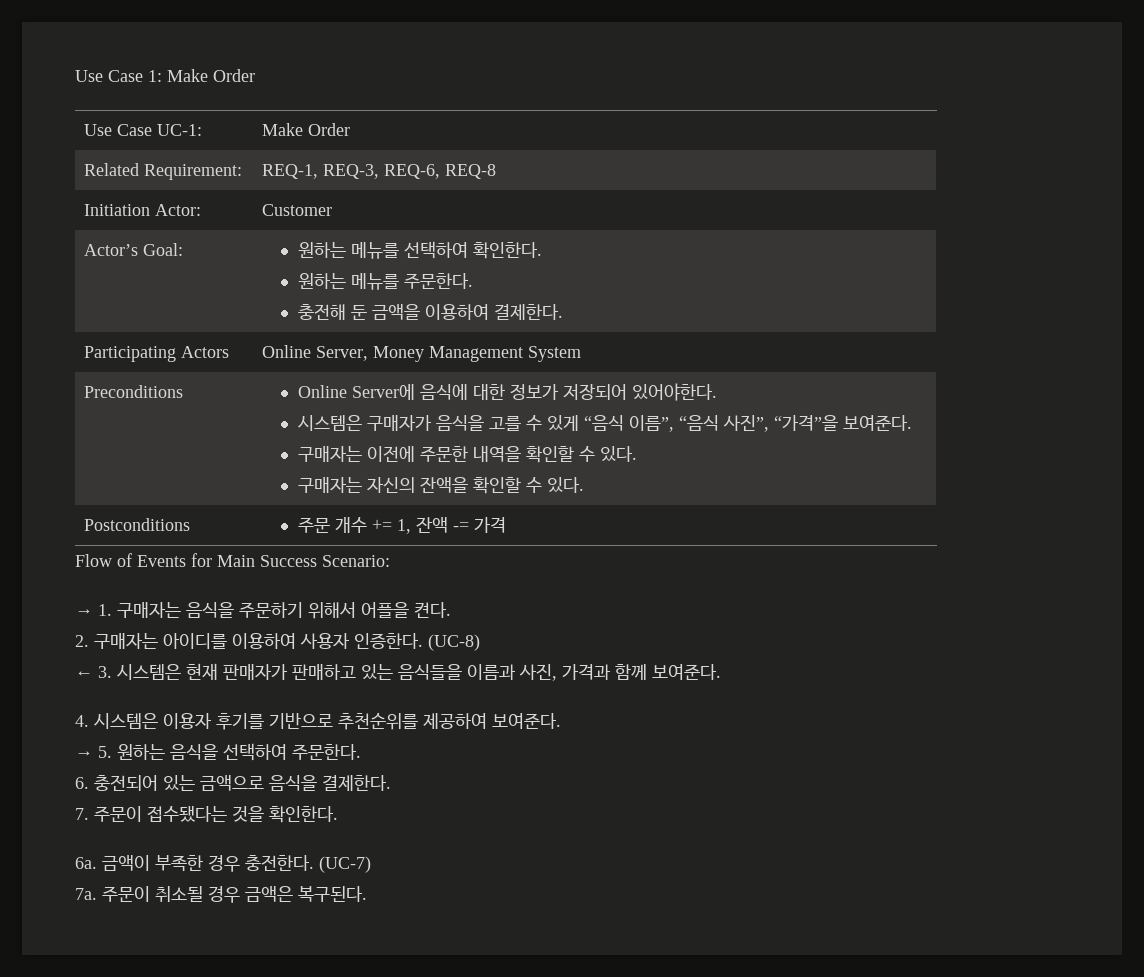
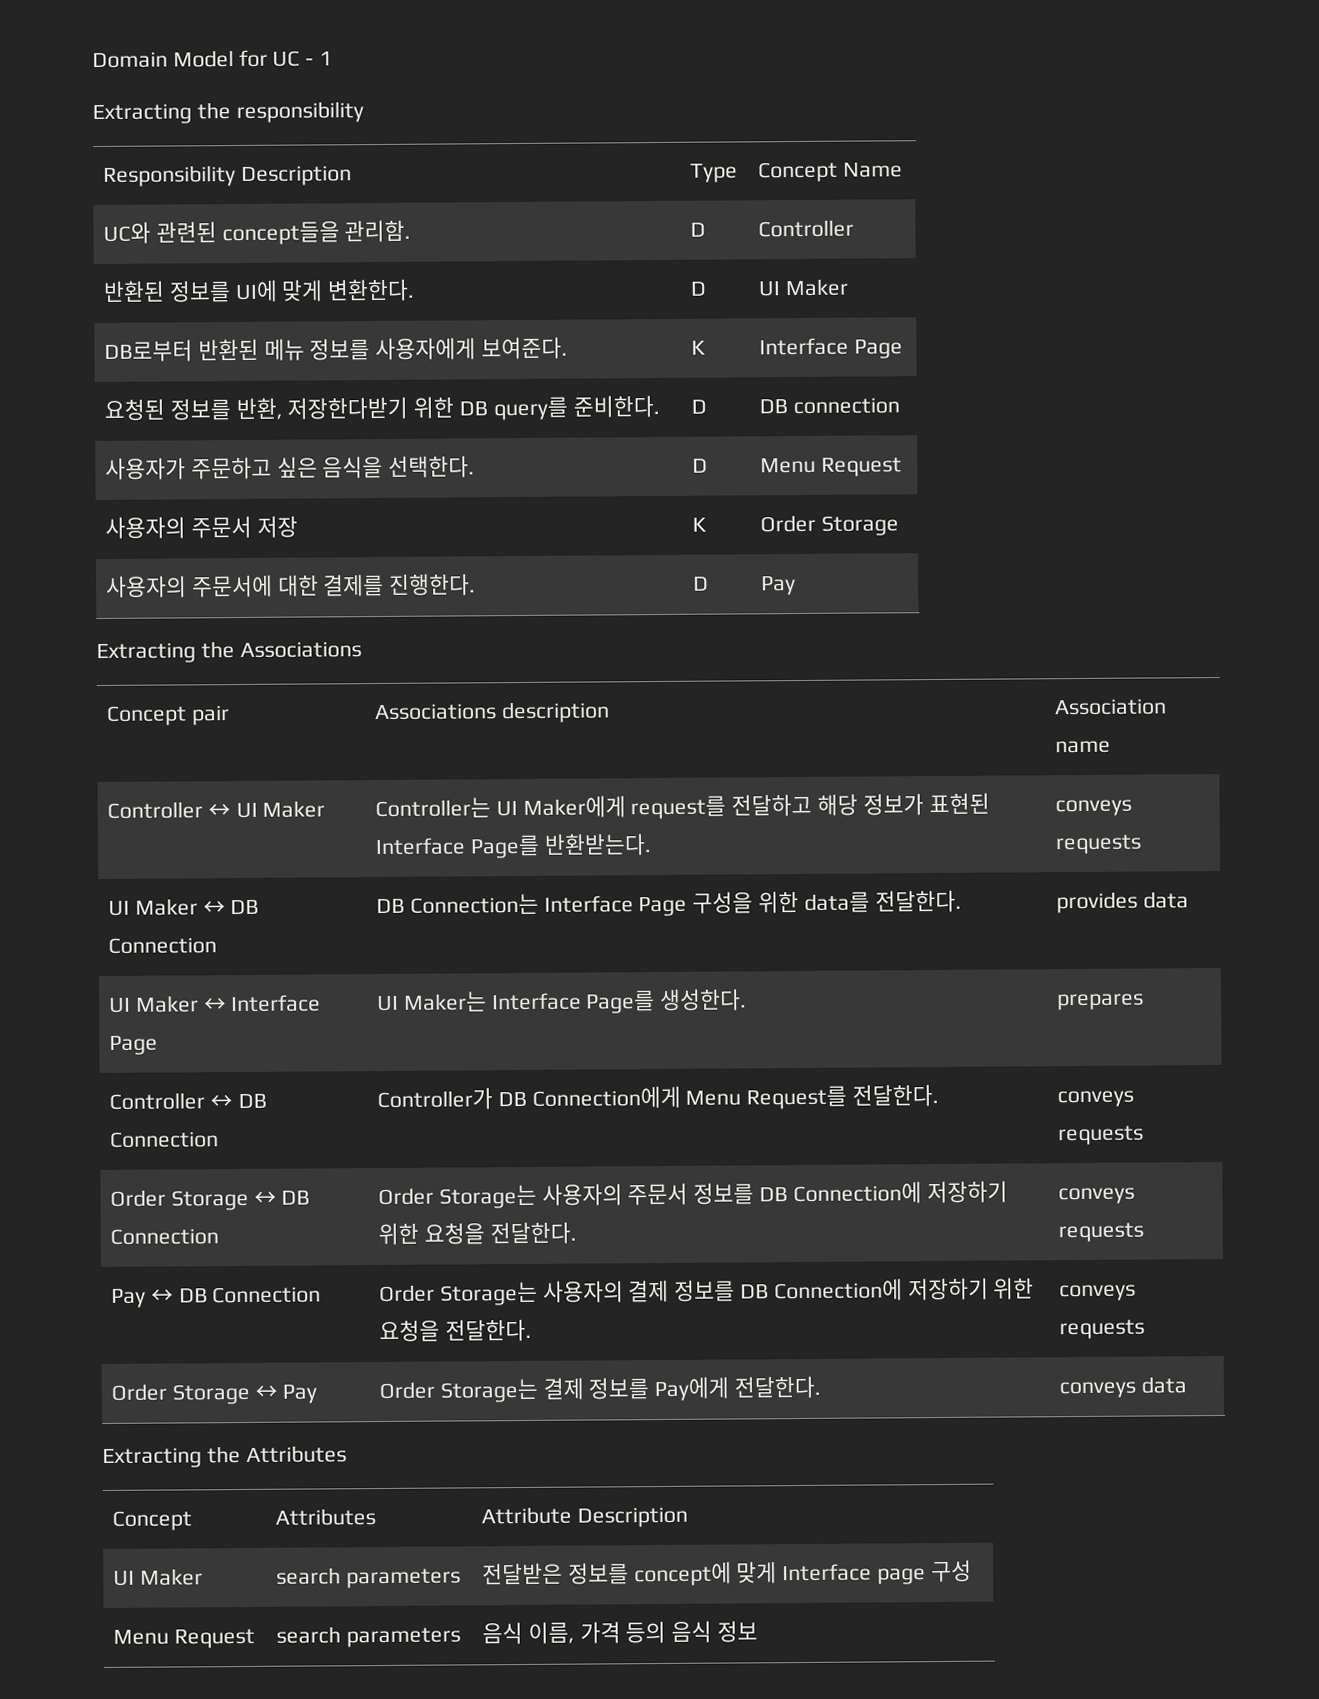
[75,69,255,82] [84,124,203,136] [262,123,351,136] [84,163,243,180] [262,164,497,179] [84,204,202,216] [262,204,333,216] [84,243,184,256] [297,241,542,259] [297,273,473,290] [297,304,563,320] [84,346,230,362] [262,345,582,362] [84,385,184,398] [297,383,717,401] [297,415,912,432] [297,446,637,463] [297,477,584,494] [84,518,191,531] [297,517,506,534] [75,553,390,567] [75,602,451,619] [75,633,480,651] [75,663,721,681] [75,712,561,730] [75,743,361,761] [75,775,391,791] [75,806,338,823] [75,855,371,873] [75,886,367,903] Use Case 1: Make Order // Use Case UC-1: | Make Order // Related Requirement: | REQ-1, REQ-3, REQ-6, REQ-8 // Initiation Actor: | Customer // Actor’s Goal: | 원하는 메뉴를 선택하여 확인한다. // 원하는 메뉴를 주문한다. // 충전해 둔 금액을 이용하여 결제한다. // Participating Actors | Online Server, Money Management System // Preconditions | Online Server에 음식에 대한 정보가 저장되어 있어야한다. // 시스템은 구매자가 음식을 고를 수 있게 “음식 이름”, “음식 사진”, “가격”을 보여준다. // 구매자는 이전에 주문한 내역을 확인할 수 있다. // 구매자는 자신의 잔액을 확인할 수 있다. // Postconditions | 주문 개수 += 1, 잔액 -= 가격 // Flow of Events for Main Success Scenario: // → 1. 구매자는 음식을 주문하기 위해서 어플을 켠다. // 2. 구매자는 아이디를 이용하여 사용자 인증한다. (UC-8) // ← 3. 시스템은 현재 판매자가 판매하고 있는 음식들을 이름과 사진, 가격과 함께 보여준다. // 4. 시스템은 이용자 후기를 기반으로 추천순위를 제공하여 보여준다. // → 5. 원하는 음식을 선택하여 주문한다. // 6. 충전되어 있는 금액으로 음식을 결제한다. // 7. 주문이 접수됐다는 것을 확인한다. // 6a. 금액이 부족한 경우 충전한다. (UC-7) // 7a. 주문이 취소될 경우 금액은 복구된다. -> [92,49,333,69] [92,101,364,125] [102,165,352,187] [689,163,738,183] [757,161,903,183] [102,219,412,246] [689,222,706,237] [757,219,854,238] [102,278,416,303] [689,281,707,296] [757,278,849,297] [103,336,569,362] [690,340,706,355] [758,337,903,359] [103,394,660,421] [690,399,707,414] [758,397,900,415] [104,455,476,480] [691,458,708,473] [759,457,902,477] [104,515,298,539] [691,517,707,532] [759,514,899,536] [105,573,477,598] [692,576,709,591] [760,576,796,596] [96,641,362,664] [105,705,230,726] [373,701,610,724] [1053,698,1167,716] [1054,740,1111,754] [106,800,326,819] [374,792,990,820] [374,833,652,859] [1054,799,1132,817] [1054,834,1142,855] [107,898,260,916] [107,937,217,954] [375,889,962,917] [1055,891,1189,914] [108,994,322,1013] [108,1035,158,1055] [376,988,748,1014] [1056,993,1144,1011] [108,1092,267,1110] [109,1131,219,1148] [376,1084,940,1111] [1056,1090,1134,1108] [1056,1125,1144,1146] [109,1189,311,1211] [109,1228,219,1245] [377,1180,1008,1209] [377,1221,577,1246] [1057,1187,1135,1205] [1057,1222,1144,1243] [110,1286,322,1308] [378,1277,1035,1306] [378,1318,532,1343] [1058,1284,1136,1302] [1058,1319,1145,1340] [110,1383,318,1405] [378,1375,822,1403] [1058,1376,1187,1399] [102,1445,347,1469] [111,1510,192,1531] [274,1508,376,1526] [480,1506,688,1528] [112,1568,203,1586] [275,1567,461,1589] [481,1559,972,1587] [112,1628,255,1649] [275,1626,461,1648] [481,1620,759,1645] Domain Model for UC - 1 // Extracting the responsibility // Responsibility Description | Type | Concept Name // UC와 관련된 concept들을 관리함. | D | Controller // 반환된 정보를 UI에 맞게 변환한다. | D | UI Maker // DB로부터 반환된 메뉴 정보를 사용자에게 보여준다. | K | Interface Page // 요청된 정보를 반환, 저장한다받기 위한 DB query를 준비한다. | D | DB connection // 사용자가 주문하고 싶은 음식을 선택한다. | D | Menu Request // 사용자의 주문서 저장 | K | Order Storage // 사용자의 주문서에 대한 결제를 진행한다. | D | Pay // Extracting the Associations // Concept pair | Associations description | Association name // Controller ↔ UI Maker | Controller는 UI Maker에게 request를 전달하고 해당 정보가 표현된 Interface Page를 반환받는다. | conveys requests // UI Maker ↔ DB Connection | DB Connection는 Interface Page 구성을 위한 data를 전달한다. | provides data // UI Maker ↔ Interface Page | UI Maker는 Interface Page를 생성한다. | prepares // Controller ↔ DB Connection | Controller가 DB Connection에게 Menu Request를 전달한다. | conveys requests // Order Storage ↔ DB Connection | Order Storage는 사용자의 주문서 정보를 DB Connection에 저장하기 위한 요청을 전달한다. | conveys requests // Pay ↔ DB Connection | Order Storage는 사용자의 결제 정보를 DB Connection에 저장하기 위한 요청을 전달한다. | conveys requests // Order Storage ↔ Pay | Order Storage는 결제 정보를 Pay에게 전달한다. | conveys data // Extracting the Attributes // Concept | Attributes | Attribute Description // UI Maker | search parameters | 전달받은 정보를 concept에 맞게 Interface page 구성 // Menu Request | search parameters | 음식 이름, 가격 등의 음식 정보

